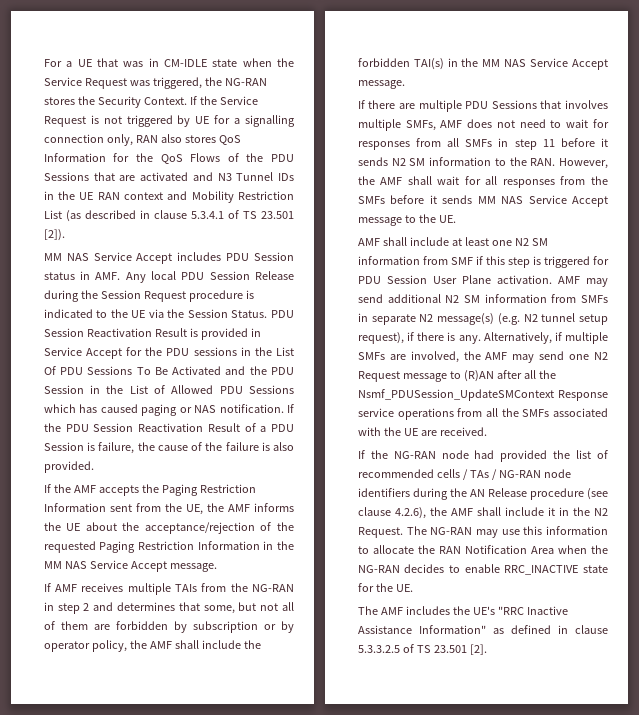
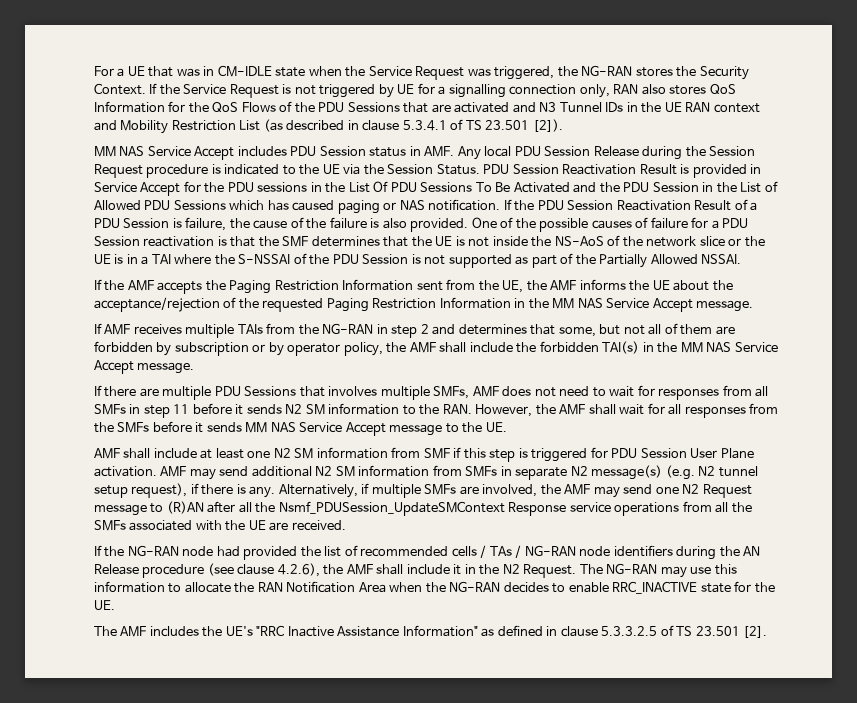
(94, 467) none -> [471,217,749,232] [93,235,765,247] [93,253,742,268] One of the possible causes of failure for a PDU Session reactivation is that the SMF determines that the UE is not inside the NS-AoS of the network slice or the UE is in a TAI where the S-NSSAI of the PDU Session is not supported as part of the Partially Allowed NSSAI.

